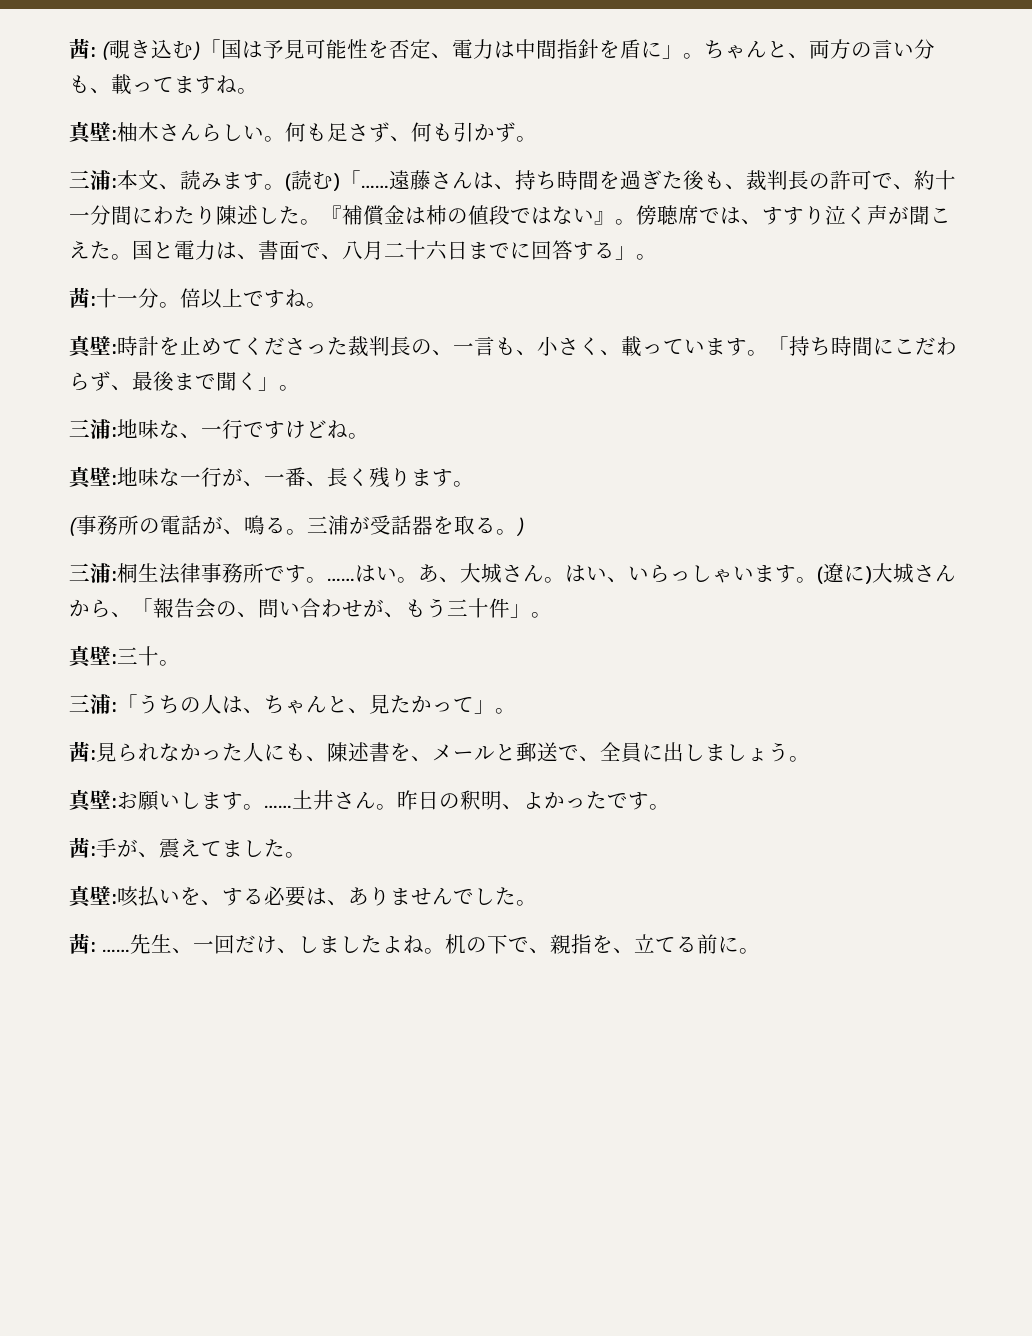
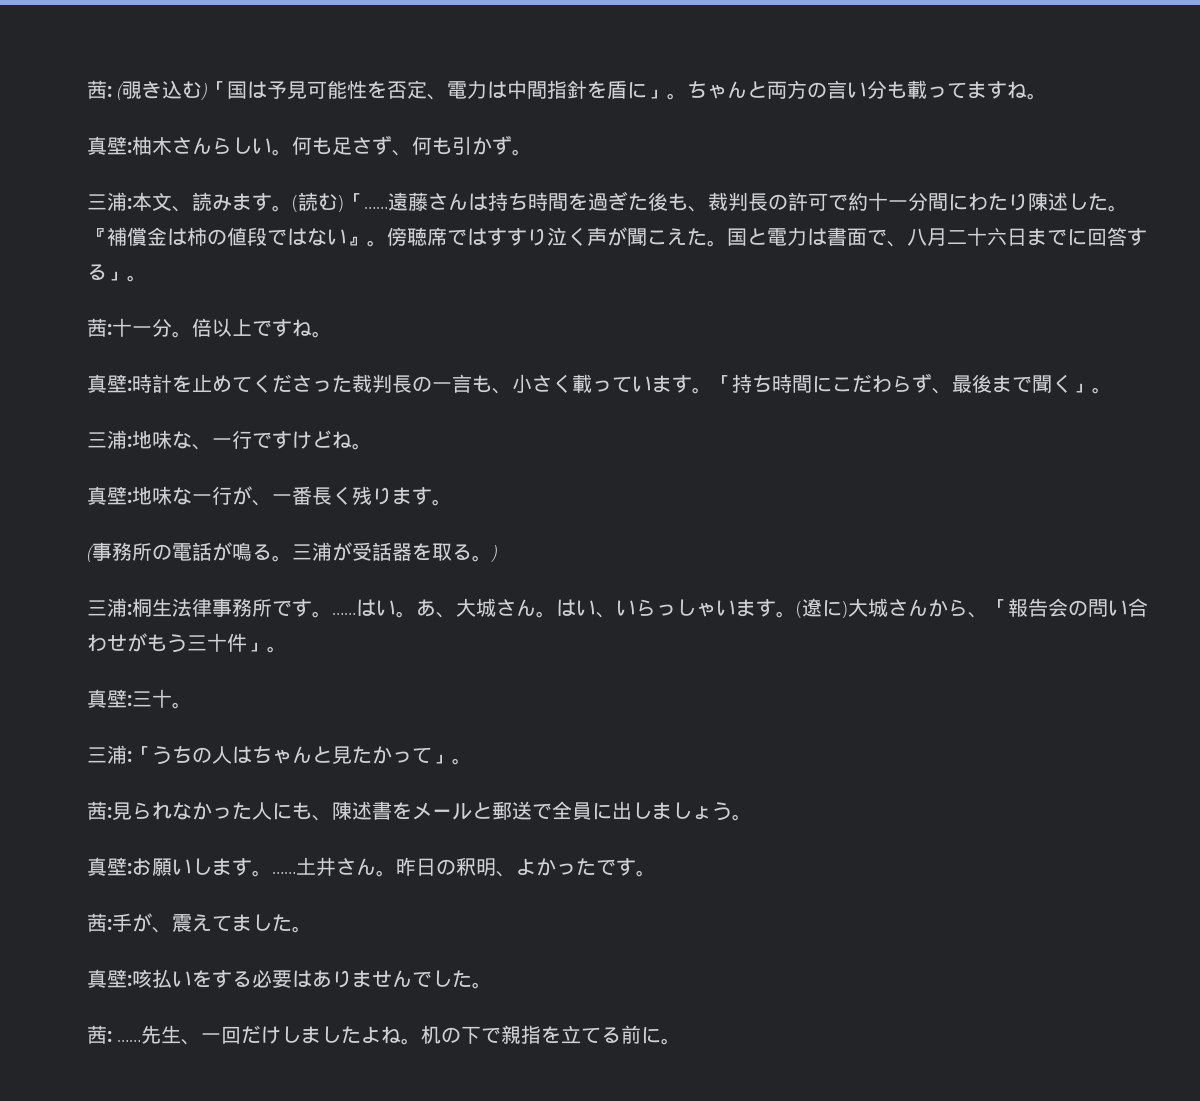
[788,53,809,59] 、 -> (768, 89) none
[90,88,111,94] 、 -> (908, 90) none
[494,184,515,190] 、 -> (488, 202) none
[893,184,914,190] 、 -> (848, 202) none
[741,219,762,225] 、 -> (487, 237) none
[237,254,258,260] 、 -> (827, 237) none
[432,350,453,356] 、 -> (432, 384) none
[600,350,621,356] 、 -> (572, 383) none
[306,481,327,487] 、 -> (312, 495) none
[223,529,244,535] 、 -> (232, 551) none
[237,612,258,618] 、 -> (1088, 608) none
[384,612,405,618] 、 -> (147, 642) none
[243,695,369,714] 、ちゃんと、 -> [252,745,332,764] ちゃんと
[411,756,432,762] 、 -> (412, 811) none
[579,756,600,762] 、 -> (552, 811) none
[201,900,222,906] 、 -> (212, 979) none
[327,900,348,906] 、 -> (312, 979) none
[277,948,298,954] 、 -> (282, 1035) none
[529,934,634,954] 、親指を、 -> [501,1025,562,1044] 親指を

